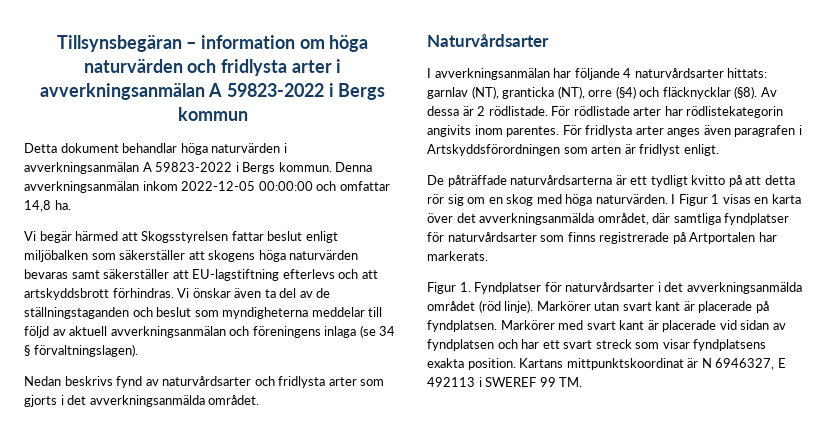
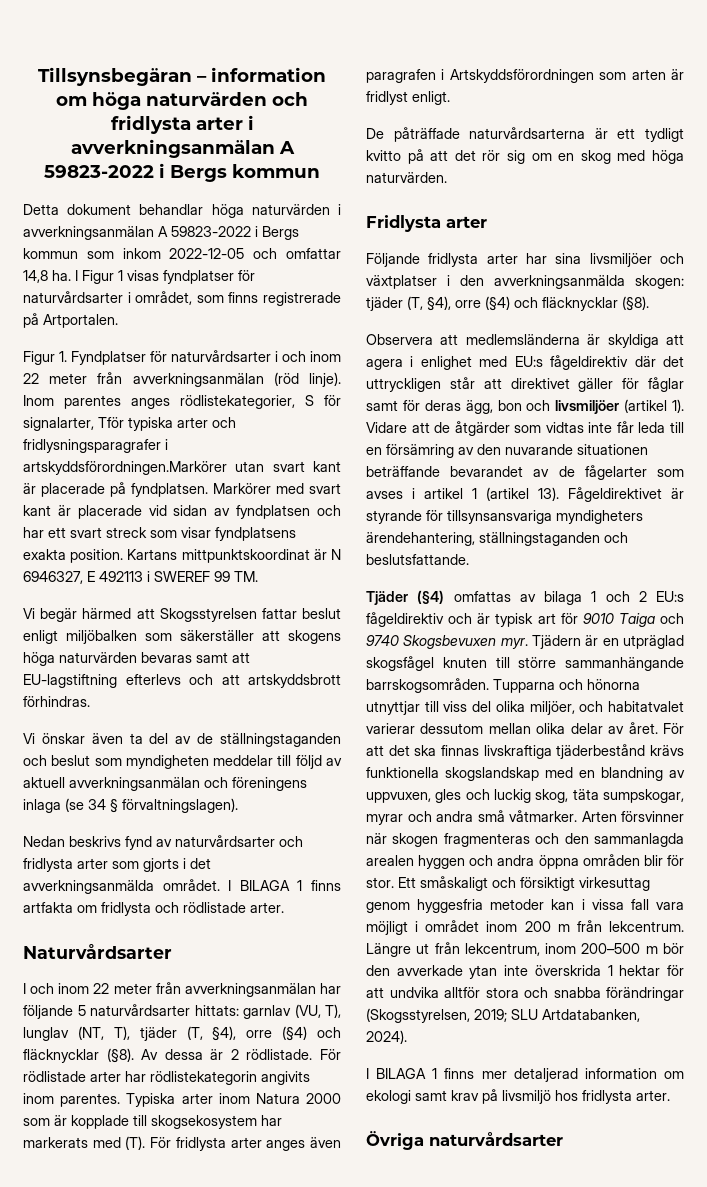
[278,162,373,172] [24,181,139,193] kommun. Denna avverkningsanmälan -> [23,248,114,259] kommun som
[258,181,313,191] 00:00:00 -> (245, 253) none
[24,231,338,243] [24,250,359,262] [24,269,378,281] [24,288,331,300] [24,307,383,319] [24,325,396,338] [24,344,138,357] [24,376,385,388] [24,395,260,407] [427,34,549,47] [427,68,768,80] [427,86,777,99] [427,106,784,118] [427,125,802,137] [427,144,719,156] [427,175,795,187] [427,194,801,206] [427,213,721,225] // Vi begär härmed att Skogsstyrelsen fattar beslut enligt miljöbalken som säkerställer att skogens höga naturvärden bevaras samt säkerställer att EU-lagstiftning efterlevs och att artskyddsbrott förhindras. Vi önskar även ta del av de ställningstaganden och beslut som myndigheterna meddelar till följd av aktuell avverkningsanmälan och föreningens inlaga (se 34 § förvaltningslagen). // Nedan beskrivs fynd av naturvårdsarter och fridlysta arter som gjorts i det avverkningsanmälda området. // Naturvårdsarter // I avverkningsanmälan har följande 4 naturvårdsarter hittats: garnlav (NT), granticka (NT), orre (§4) och fläcknycklar (§8). Av dessa är 2 rödlistade. För rödlistade arter har rödlistekategorin angivits inom parentes. För fridlysta arter anges även paragrafen i Artskyddsförordningen som arten är fridlyst enligt. // De påträffade naturvårdsarterna är ett tydligt kvitto på att detta rör sig om en skog med höga naturvärden. I Figur 1 visas en karta över det avverkningsanmälda området, där samtliga -> [75,270,159,284] I Figur 1 visas
(537, 237) none -> [127,291,193,305] i området,
[689,232,777,244] [427,251,488,261] Artportalen har markerats. -> [43,314,118,328] Artportalen.
[664,282,802,294] [427,300,591,313] det avverkningsanmälda området (röd linje). Markörer -> [282,351,341,362] [23,372,341,387] [23,395,341,409] [23,417,236,431] [23,439,168,453] [23,461,227,475] och inom 22 meter från avverkningsanmälan (röd linje). Inom parentes anges rödlistekategorier, S för signalarter, Tför typiska arter och fridlysningsparagrafer i artskyddsförordningen.Markörer
(583, 382) none -> [23,608,341,622] [23,630,341,644] [23,652,250,666] [23,674,341,688] [23,696,90,707] [23,733,341,747] [23,755,342,769] [23,777,307,791] [23,798,238,813] [23,835,303,850] [23,858,211,872] [23,879,341,894] [23,902,284,916] [23,943,172,959] [23,982,341,997] [23,1004,341,1019] [23,1026,341,1041] [23,1048,341,1063] [23,1071,310,1085] [23,1093,341,1107] [23,1115,282,1129] [23,1136,341,1151] [366,69,684,83] [366,91,450,105] [366,127,684,142] [366,149,684,164] [366,172,447,183] [366,215,487,232] [366,253,684,267] [366,275,684,289] [366,296,649,311] [366,334,684,348] [366,355,684,370] [366,377,684,392] [366,399,684,414] [366,421,684,436] [366,444,648,458] [366,465,684,480] [366,487,684,502] [366,510,643,524] [366,532,628,546] [366,554,469,565] [366,590,684,605] [366,612,684,627] [366,635,684,649] [366,656,684,671] [366,678,640,693] [366,701,684,715] [366,722,684,734] [366,744,684,759] [366,767,685,781] [366,789,684,803] [366,810,684,825] [366,833,684,847] [366,854,684,869] [366,876,650,891] [366,899,684,913] [366,920,684,935] [366,942,684,957] [366,965,684,979] [366,987,684,1001] [366,1008,640,1023] [366,1030,407,1044] [366,1068,684,1082] [366,1089,670,1104] [366,1131,563,1150] // Vi begär härmed att Skogsstyrelsen fattar beslut enligt miljöbalken som säkerställer att skogens höga naturvärden bevaras samt att EU-lagstiftning efterlevs och att artskyddsbrott förhindras. // Vi önskar även ta del av de ställningstaganden och beslut som myndigheten meddelar till följd av aktuell avverkningsanmälan och föreningens inlaga (se 34 § förvaltningslagen). // Nedan beskrivs fynd av naturvårdsarter och fridlysta arter som gjorts i det avverkningsanmälda området. I BILAGA 1 finns artfakta om fridlysta och rödlistade arter. // Naturvårdsarter // I och inom 22 meter från avverkningsanmälan har följande 5 naturvårdsarter hittats: garnlav (VU, T), lunglav (NT, T), tjäder (T, §4), orre (§4) och fläcknycklar (§8). Av dessa är 2 rödlistade. För rödlistade arter har rödlistekategorin angivits inom parentes. Typiska arter inom Natura 2000 som är kopplade till skogsekosystem har markerats med (T). För fridlysta arter anges även paragrafen i Artskyddsförordningen som arten är fridlyst enligt. // De påträffade naturvårdsarterna är ett tydligt kvitto på att det rör sig om en skog med höga naturvärden. // Fridlysta arter // Följande fridlysta arter har sina livsmiljöer och växtplatser i den avverkningsanmälda skogen: tjäder (T, §4), orre (§4) och fläcknycklar (§8). // Observera att medlemsländerna är skyldiga att agera i enlighet med EU:s fågeldirektiv där det uttryckligen står att direktivet gäller för fåglar samt för deras ägg, bon och livsmiljöer (artikel 1). Vidare att de åtgärder som vidtas inte får leda till en försämring av den nuvarande situationen beträffande bevarandet av de fågelarter som avses i artikel 1 (artikel 13). Fågeldirektivet är styrande för tillsynsansvariga myndigheters ärendehantering, ställningstaganden och beslutsfattande. // Tjäder (§4) omfattas av bilaga 1 och 2 EU:s fågeldirektiv och är typisk art för 9010 Taiga och 9740 Skogsbevuxen myr. Tjädern är en utpräglad skogsfågel knuten till större sammanhängande barrskogsområden. Tupparna och hönorna utnyttjar till viss del olika miljöer, och habitatvalet varierar dessutom mellan olika delar av året. För att det ska finnas livskraftiga tjäderbestånd krävs funktionella skogslandskap med en blandning av uppvuxen, gles och luckig skog, täta sumpskogar, myrar och andra små våtmarker. Arten försvinner när skogen fragmenteras och den sammanlagda arealen hyggen och andra öppna områden blir för stor. Ett småskaligt och försiktigt virkesuttag genom hyggesfria metoder kan i vissa fall vara möjligt i området inom 200 m från lekcentrum. Längre ut från lekcentrum, inom 200–500 m bör den avverkade ytan inte överskrida 1 hektar för att undvika alltför stora och snabba förändringar (Skogsstyrelsen, 2019; SLU Artdatabanken, 2024). // I BILAGA 1 finns mer detaljerad information om ekologi samt krav på livsmiljö hos fridlysta arter. // Övriga naturvårdsarter

